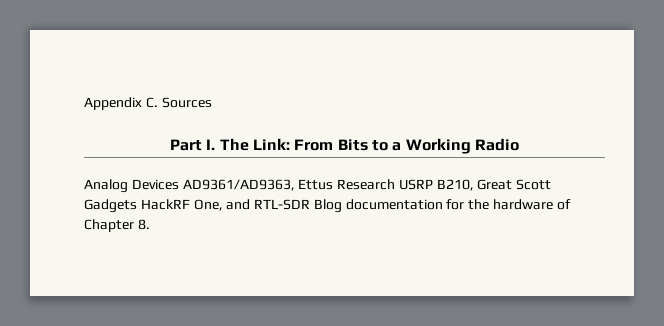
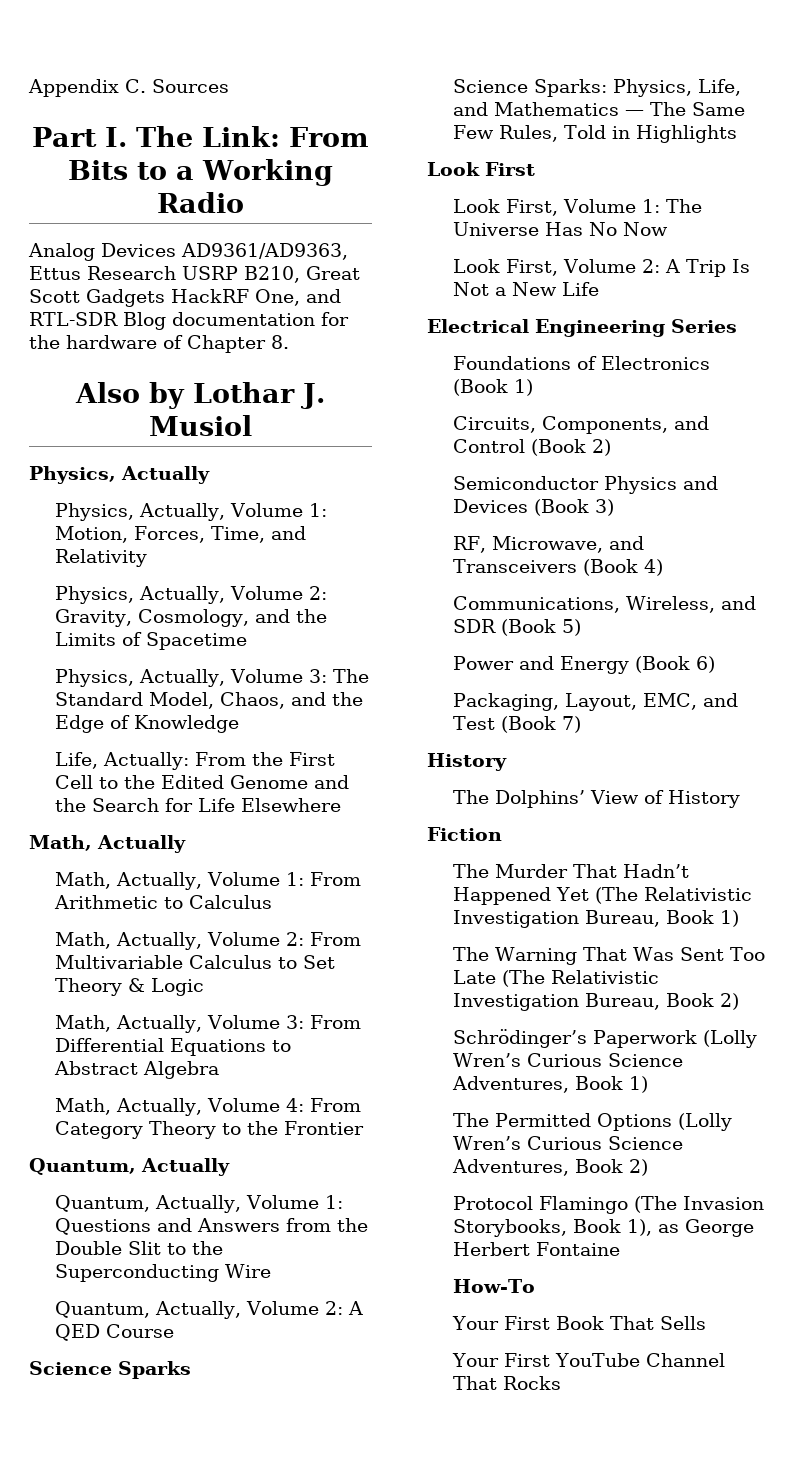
(150, 224) none -> [75,382,326,409] [149,415,252,436] [29,466,210,484] [55,503,328,521] [55,526,307,543] [55,549,148,567] [55,586,328,604] [55,609,328,627] [55,632,248,650] [55,669,370,687] [55,692,364,709] [55,715,240,733] [55,752,336,770] [55,775,350,789] [55,798,342,812] [29,835,186,853] [55,872,362,890] [54,895,273,909] [55,932,362,950] [55,955,336,969] [55,978,205,996] [55,1015,362,1033] [55,1038,292,1056] [54,1061,220,1079] [55,1098,362,1116] [55,1121,365,1139] [29,1158,230,1176] [55,1195,344,1213] [55,1218,369,1235] [55,1241,224,1255] [55,1264,272,1282] [55,1301,364,1319] [55,1324,175,1341] [29,1361,191,1379] [453,79,742,97] [453,102,746,116] [453,125,738,143] [427,162,535,176] [453,199,703,216] [453,222,669,236] [453,259,751,277] [453,282,600,296] [427,319,737,337] [453,356,711,370] [453,379,534,396] [453,416,710,434] [453,439,612,456] [453,476,719,494] [453,499,615,516] [453,536,645,553] [453,559,664,576] [453,596,757,613] [453,619,582,636] [453,656,716,674] [453,693,739,711] [453,716,582,733] [427,753,507,771] [453,790,741,808] [427,827,502,841] [453,864,690,878] [453,887,753,905] [453,910,740,928] [453,947,766,965] [453,970,660,987] [453,993,740,1011] [453,1029,758,1048] [453,1053,684,1067] [452,1076,649,1093] [453,1113,733,1131] [453,1136,684,1150] [452,1159,649,1176] [453,1196,765,1214] [453,1219,755,1237] [453,1242,621,1256] [453,1279,536,1293] [452,1316,707,1330] [452,1353,726,1367] [453,1376,562,1390] // Also by Lothar J. Musiol // Physics, Actually // Physics, Actually, Volume 1: Motion, Forces, Time, and Relativity // Physics, Actually, Volume 2: Gravity, Cosmology, and the Limits of Spacetime // Physics, Actually, Volume 3: The Standard Model, Chaos, and the Edge of Knowledge // Life, Actually: From the First Cell to the Edited Genome and the Search for Life Elsewhere // Math, Actually // Math, Actually, Volume 1: From Arithmetic to Calculus // Math, Actually, Volume 2: From Multivariable Calculus to Set Theory & Logic // Math, Actually, Volume 3: From Differential Equations to Abstract Algebra // Math, Actually, Volume 4: From Category Theory to the Frontier // Quantum, Actually // Quantum, Actually, Volume 1: Questions and Answers from the Double Slit to the Superconducting Wire // Quantum, Actually, Volume 2: A QED Course // Science Sparks // Science Sparks: Physics, Life, and Mathematics — The Same Few Rules, Told in Highlights // Look First // Look First, Volume 1: The Universe Has No Now // Look First, Volume 2: A Trip Is Not a New Life // Electrical Engineering Series // Foundations of Electronics (Book 1) // Circuits, Components, and Control (Book 2) // Semiconductor Physics and Devices (Book 3) // RF, Microwave, and Transceivers (Book 4) // Communications, Wireless, and SDR (Book 5) // Power and Energy (Book 6) // Packaging, Layout, EMC, and Test (Book 7) // History // The Dolphins’ View of History // Fiction // The Murder That Hadn’t Happened Yet (The Relativistic Investigation Bureau, Book 1) // The Warning That Was Sent Too Late (The Relativistic Investigation Bureau, Book 2) // Schrödinger’s Paperwork (Lolly Wren’s Curious Science Adventures, Book 1) // The Permitted Options (Lolly Wren’s Curious Science Adventures, Book 2) // Protocol Flamingo (The Invasion Storybooks, Book 1), as George Herbert Fontaine // How-To // Your First Book That Sells // Your First YouTube Channel That Rocks

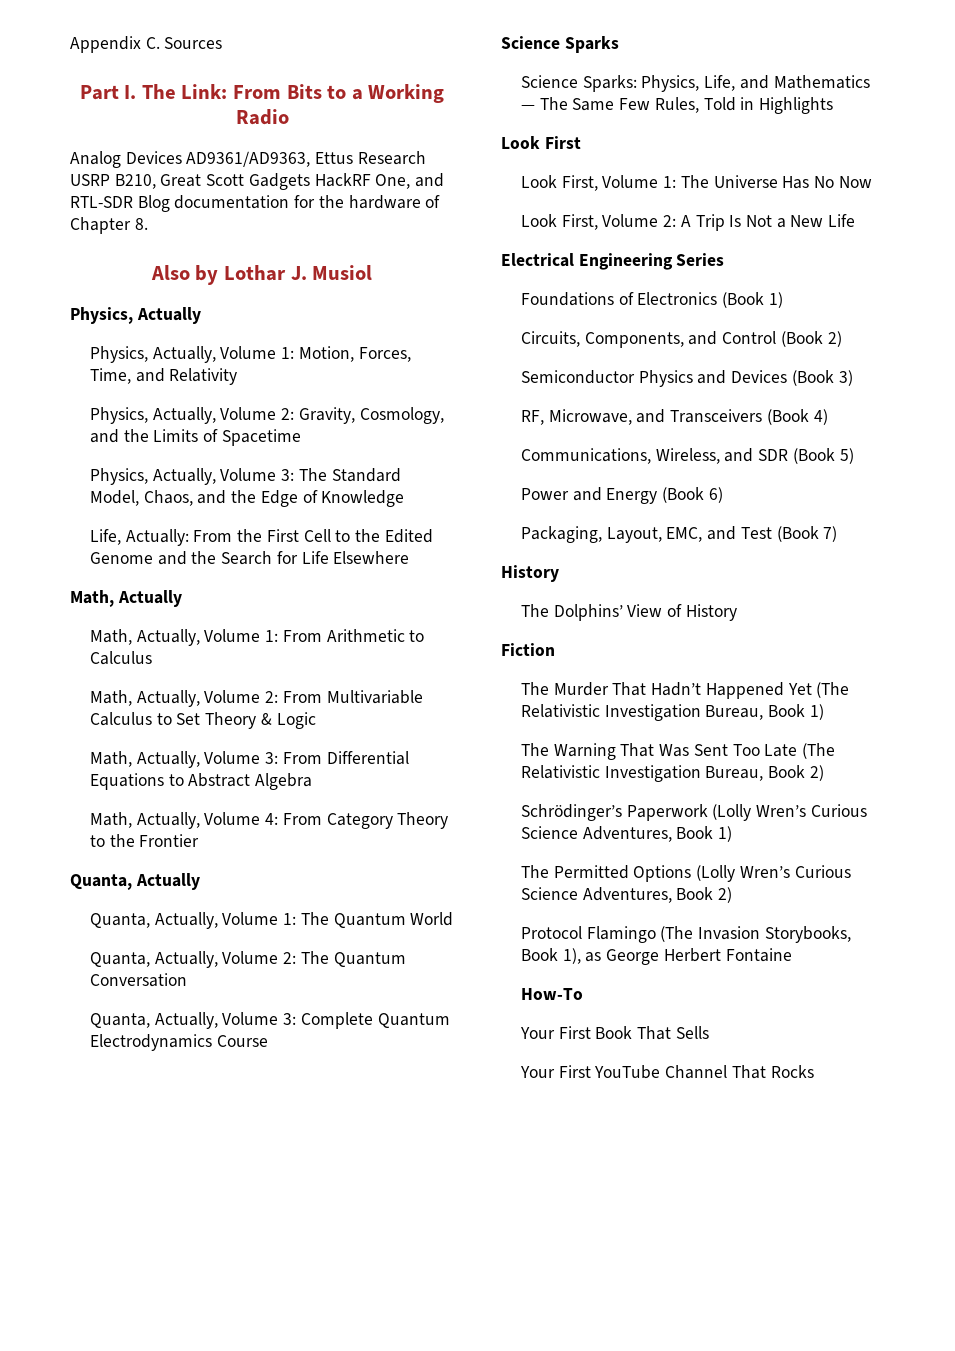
[29,1158,230,1176] [55,1195,344,1213] [55,1218,369,1235] [55,1241,224,1255] [55,1264,272,1282] [55,1301,364,1319] [55,1324,101,1341] Quantum, Actually // Quantum, Actually, Volume 1: Questions and Answers from the Double Slit to the Superconducting Wire // Quantum, Actually, Volume 2: A QED -> [70,873,200,890] [89,912,454,929] [89,951,406,968] [89,973,187,987] [89,1012,450,1029] [89,1034,212,1051] Quanta, Actually // Quanta, Actually, Volume 1: The Quantum World // Quanta, Actually, Volume 2: The Quantum Conversation // Quanta, Actually, Volume 3: Complete Quantum Electrodynamics

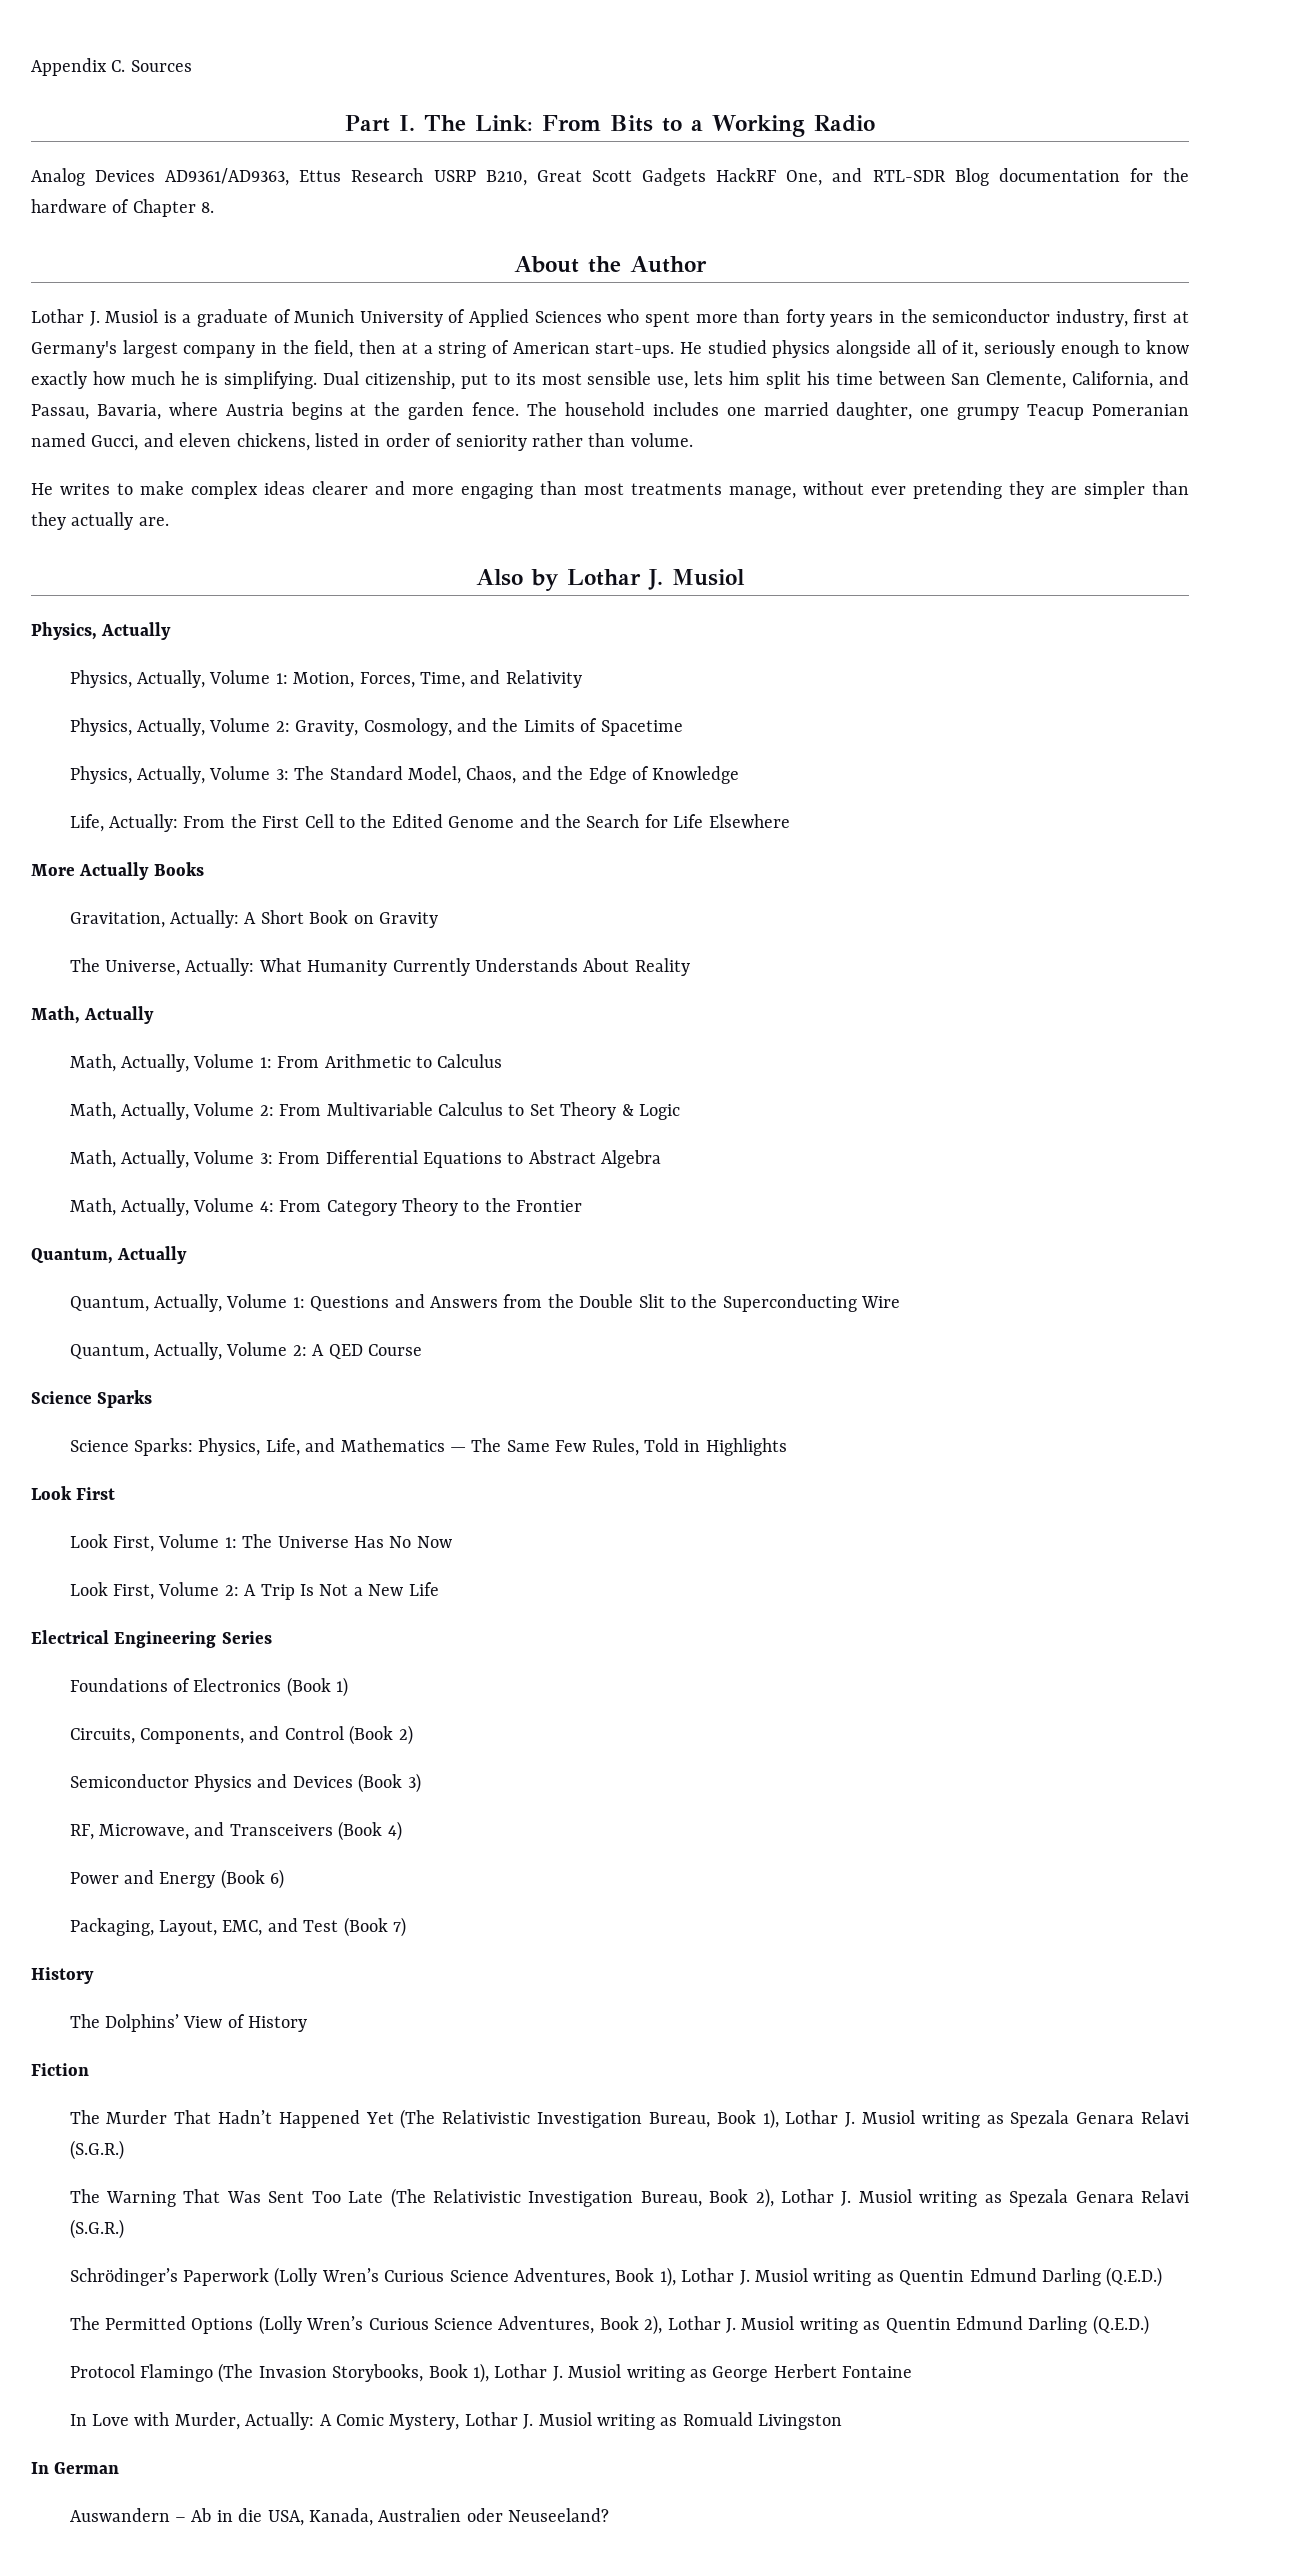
(148, 224) none -> [514,256,707,273] [31,309,1189,327] [31,340,1189,358] [31,371,1189,389] [31,402,1190,420] [31,433,693,451] [31,481,1189,499] [31,512,169,530] // About the Author // Lothar J. Musiol is a graduate of Munich University of Applied Sciences who spent more than forty years in the semiconductor industry, first at Germany's largest company in the field, then at a string of American start-ups. He studied physics alongside all of it, seriously enough to know exactly how much he is simplifying. Dual citizenship, put to its most sensible use, lets him split his time between San Clemente, California, and Passau, Bavaria, where Austria begins at the garden fence. The household includes one married daughter, one grumpy Teacup Pomeranian named Gucci, and eleven chickens, listed in order of seniority rather than volume. // He writes to make complex ideas clearer and more engaging than most treatments manage, without ever pretending they are simpler than they actually are.
(410, 557) none -> [31,862,204,880] [69,910,438,928] [69,958,690,976] // More Actually Books // Gravitation, Actually: A Short Book on Gravity // The Universe, Actually: What Humanity Currently Understands About Reality
[70,873,200,890] [89,912,454,929] [89,951,406,968] [89,973,187,987] [89,1012,450,1029] [89,1034,212,1051] Quanta, Actually // Quanta, Actually, Volume 1: The Quantum World // Quanta, Actually, Volume 2: The Quantum Conversation // Quanta, Actually, Volume 3: Complete Quantum Electrodynamics -> [31,1246,188,1264] [69,1294,901,1312] [69,1342,363,1360] Quantum, Actually // Quantum, Actually, Volume 1: Questions and Answers from the Double Slit to the Superconducting Wire // Quantum, Actually, Volume 2: A QED
[520,448,854,464] // Communications, Wireless, and SDR (Book 5) -> (402, 1831) none
[809,704,824,720] 1) -> [762,2109,1189,2129] [69,2140,124,2160] 1), Lothar J. Musiol writing as Spezala Genara Relavi (S.G.R.)
[809,765,824,781] 2) -> [755,2188,1189,2208] [69,2219,124,2239] 2), Lothar J. Musiol writing as Spezala Genara Relavi (S.G.R.)
[718,826,733,842] 1) -> [659,2267,1163,2287] 1), Lothar J. Musiol writing as Quentin Edmund Darling (Q.E.D.)
[718,887,733,903] 2) -> [644,2315,1149,2335] 2), Lothar J. Musiol writing as Quentin Edmund Darling (Q.E.D.)
(581, 956) none -> [494,2364,685,2382] Lothar J. Musiol writing
[520,988,583,1000] [519,1026,709,1040] [519,1065,814,1079] How-To // Your First Book That Sells // Your First YouTube Channel That Rocks -> [69,2412,843,2430] [31,2462,120,2474] [69,2508,610,2526] In Love with Murder, Actually: A Comic Mystery, Lothar J. Musiol writing as Romuald Livingston // In German // Auswandern – Ab in die USA, Kanada, Australien oder Neuseeland?

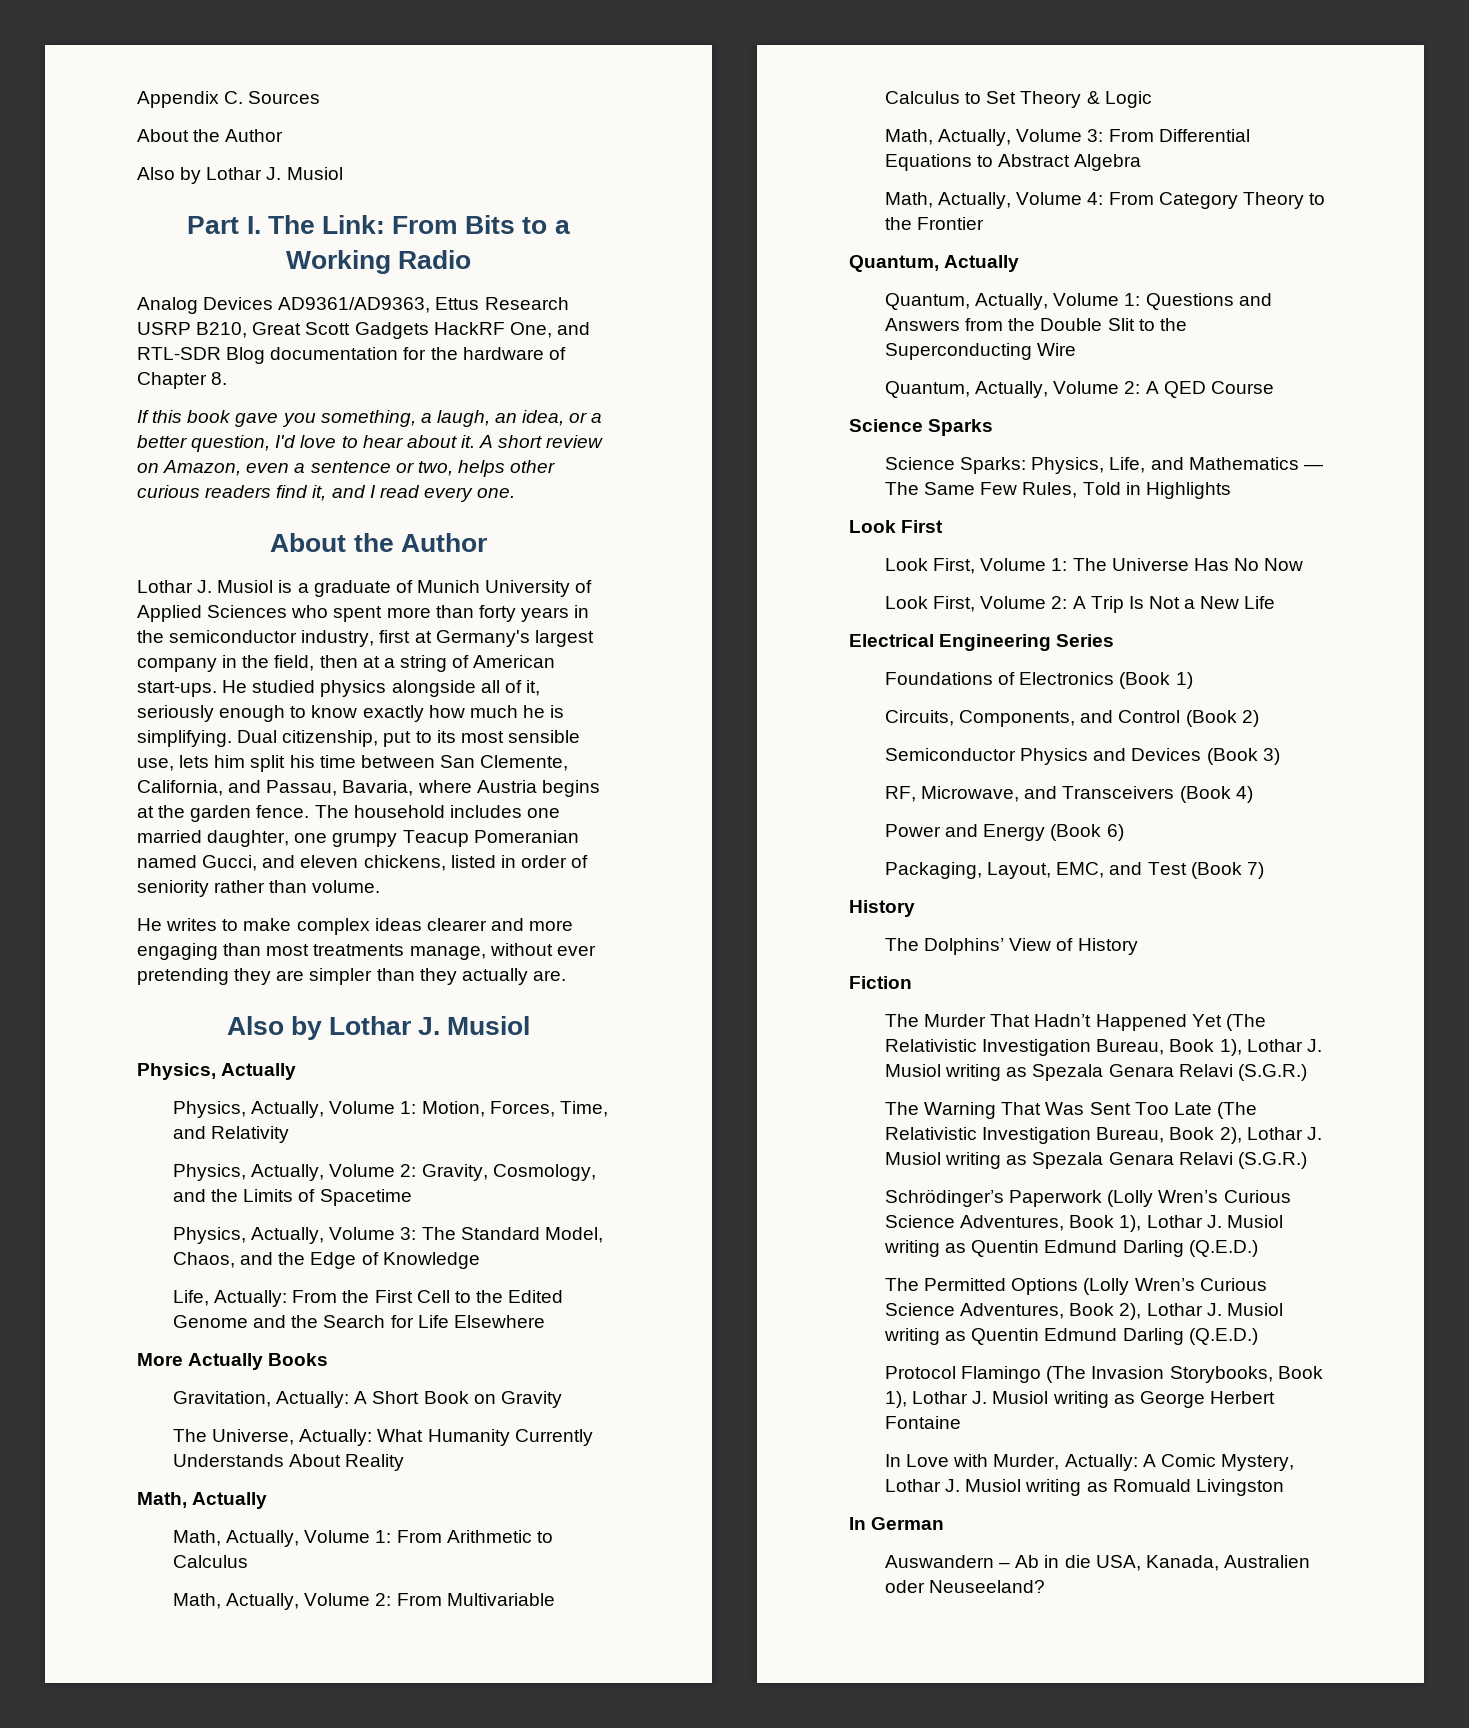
(192, 66) none -> [137,129,284,142] [137,167,343,184] // About the Author // Also by Lothar J. Musiol
(215, 207) none -> [137,410,603,427] [137,435,604,452] [137,460,556,477] [137,485,516,502] // If this book gave you something, a laugh, an idea, or a better question, I'd love to hear about it. A short review on Amazon, even a sentence or two, helps other curious readers find it, and I read every one.

